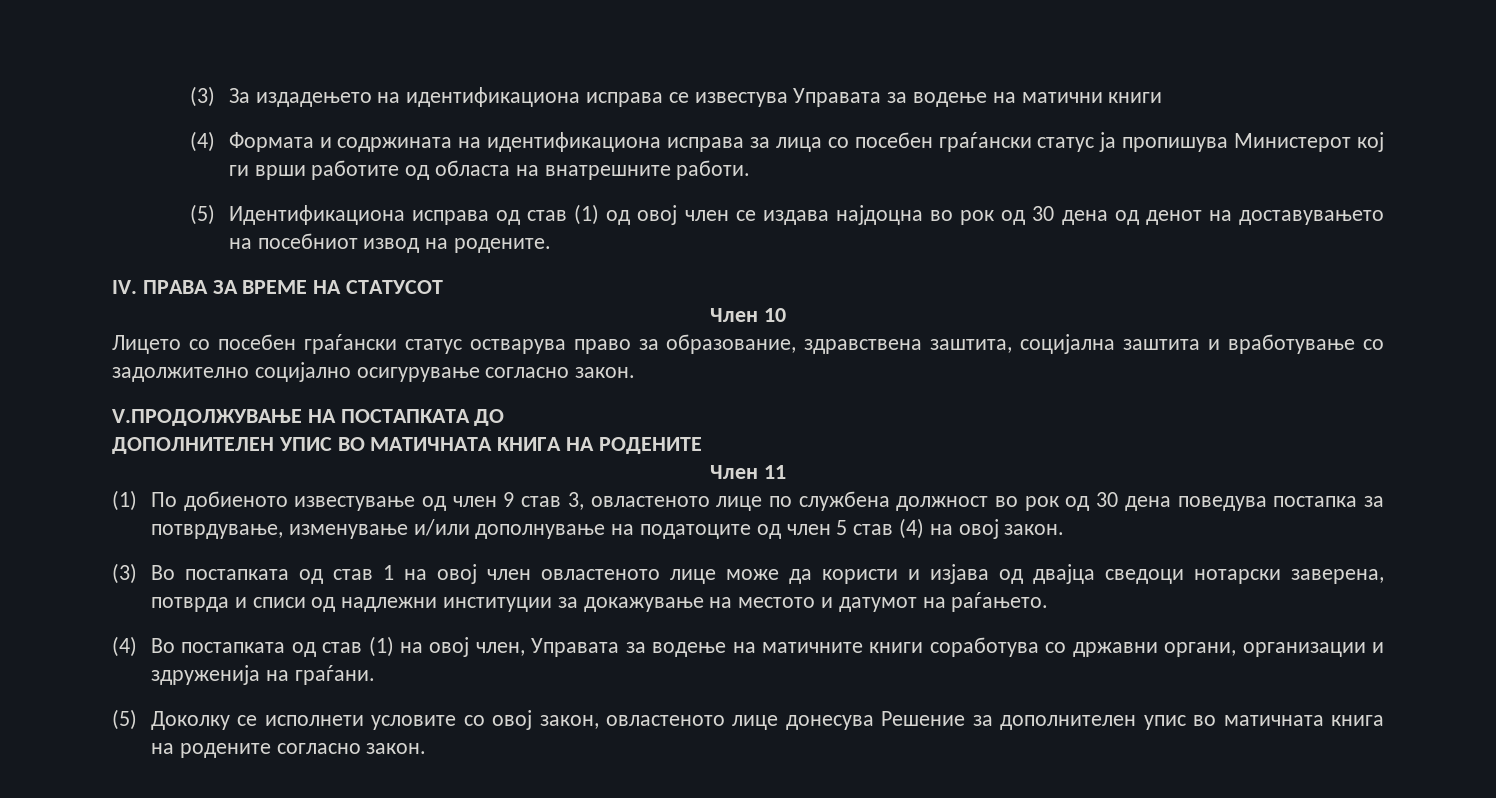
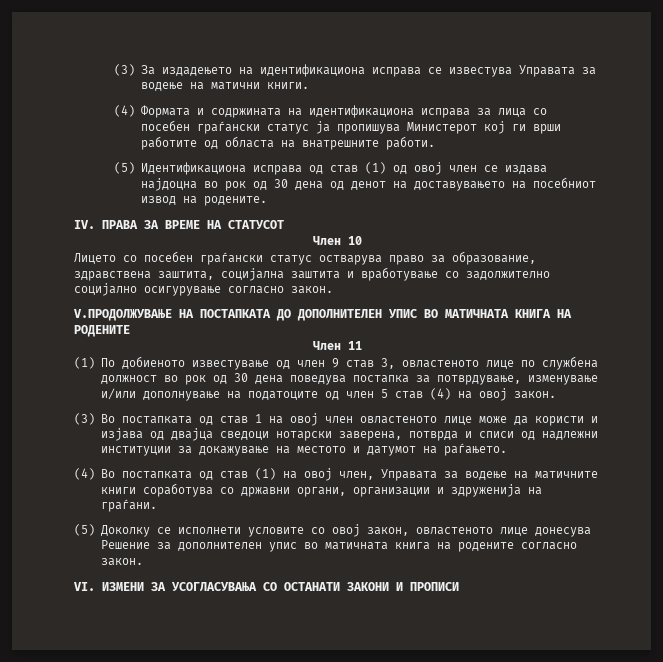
[1108,92,1163,103] книги -> [267,82,310,89] книги.
(505, 417) // -> (291, 315) none
(427, 748) none -> [74,582,459,592] // VI. ИЗМЕНИ ЗА УСОГЛАСУВАЊА СО ОСТАНАТИ ЗАКОНИ И ПРОПИСИ

